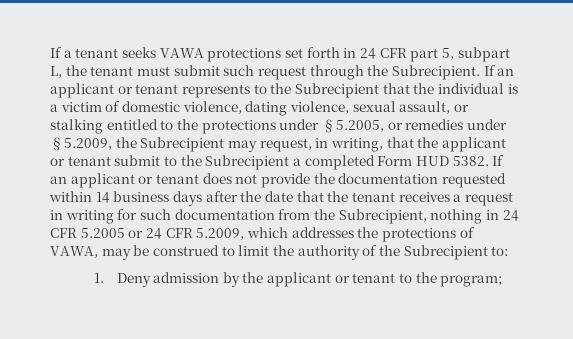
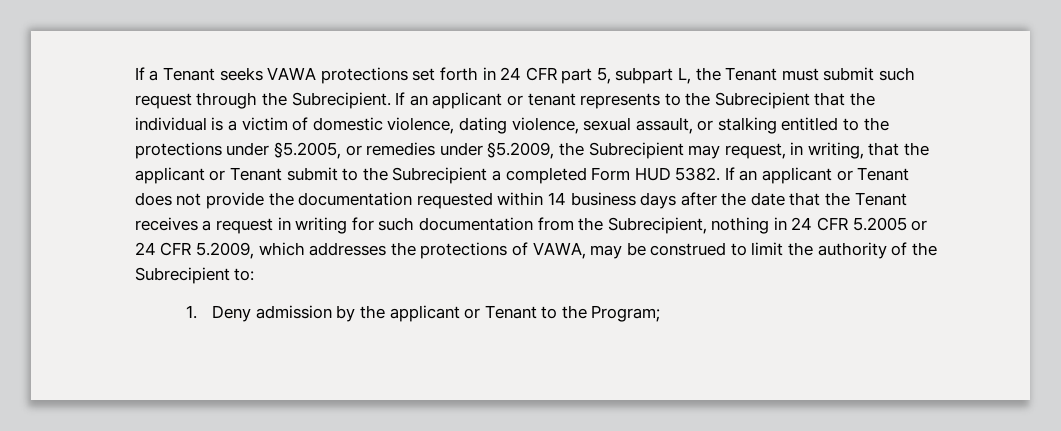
[75,48,119,58] tenant -> [162,67,215,81] Tenant
[90,66,134,76] tenant -> [725,67,778,81] Tenant
[67,156,111,166] tenant -> [229,167,282,181] Tenant
[156,174,200,184] tenant -> [857,167,910,181] Tenant
[351,192,395,202] tenant -> [854,192,907,206] Tenant
[352,272,503,287] tenant to the program; -> [484,305,661,322] Tenant to the Program;

